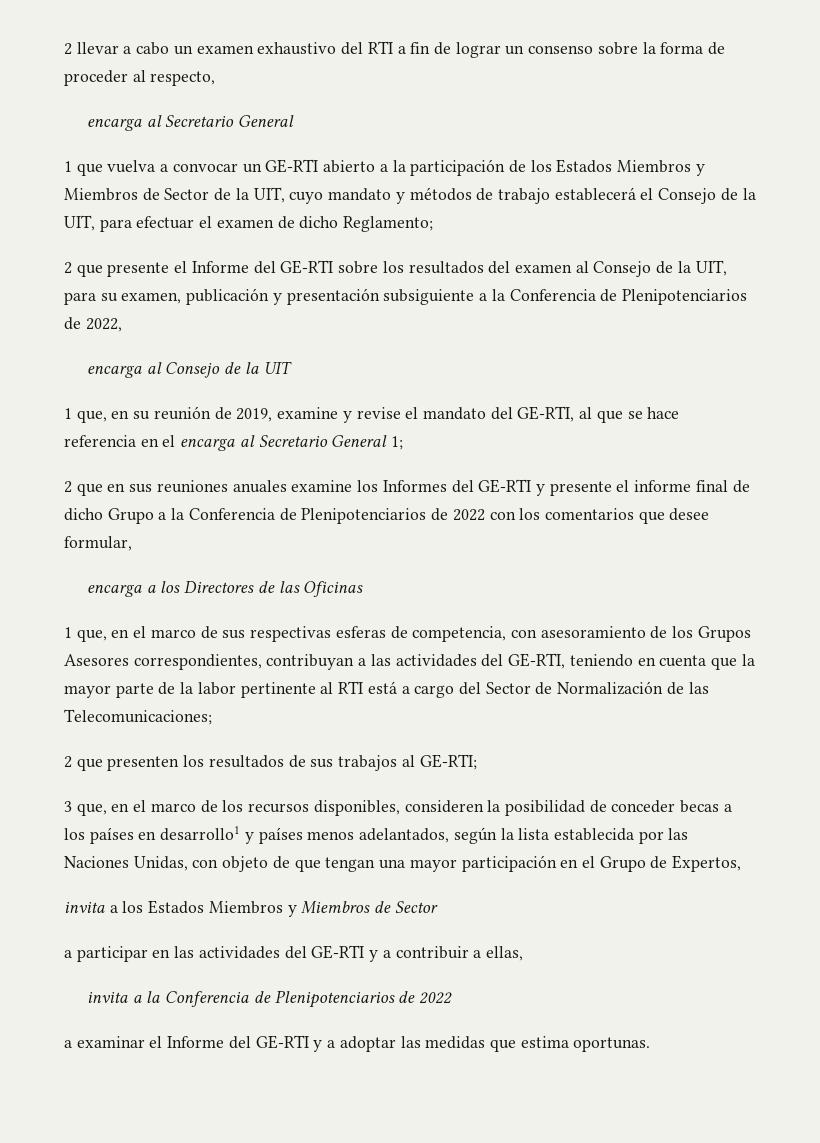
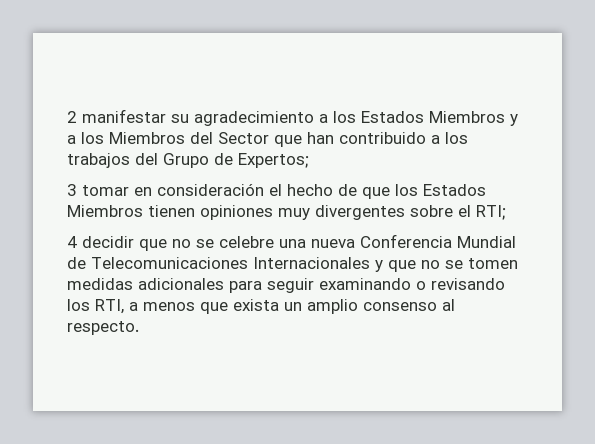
[64,41,726,58] [64,70,216,86] [86,115,295,131] [64,159,705,176] [64,187,756,204] [64,215,434,232] [64,260,727,277] [64,288,747,305] [64,317,122,332] [86,361,292,378] [64,406,680,423] [64,435,404,451] [64,479,750,496] [64,508,710,524] [64,536,132,551] [86,581,364,597] [64,626,751,642] [64,653,755,670] [64,681,709,698] [64,709,212,725] [64,754,477,771] [64,800,732,816] [64,826,689,844] [64,855,742,872] [64,902,105,913] 2 llevar a cabo un examen exhaustivo del RTI a fin de lograr un consenso sobre la forma de proceder al respecto, // encarga al Secretario General // 1 que vuelva a convocar un GE-RTI abierto a la participación de los Estados Miembros y Miembros de Sector de la UIT, cuyo mandato y métodos de trabajo establecerá el Consejo de la UIT, para efectuar el examen de dicho Reglamento; // 2 que presente el Informe del GE-RTI sobre los resultados del examen al Consejo de la UIT, para su examen, publicación y presentación subsiguiente a la Conferencia de Plenipotenciarios de 2022, // encarga al Consejo de la UIT // 1 que, en su reunión de 2019, examine y revise el mandato del GE-RTI, al que se hace referencia en el encarga al Secretario General 1; // 2 que en sus reuniones anuales examine los Informes del GE-RTI y presente el informe final de dicho Grupo a la Conferencia de Plenipotenciarios de 2022 con los comentarios que desee formular, // encarga a los Directores de las Oficinas // 1 que, en el marco de sus respectivas esferas de competencia, con asesoramiento de los Grupos Asesores correspondientes, contribuyan a las actividades del GE-RTI, teniendo en cuenta que la mayor parte de la labor pertinente al RTI está a cargo del Sector de Normalización de las Telecomunicaciones; // 2 que presenten los resultados de sus trabajos al GE-RTI; // 3 que, en el marco de los recursos disponibles, consideren la posibilidad de conceder becas a los países en desarrollo1 y países menos adelantados, según la lista establecida por las Naciones Unidas, con objeto de que tengan una mayor participación en el Grupo de Expertos, // invita -> [67,109,314,126] 2 manifestar su agradecimiento
[301,901,438,914] [64,945,523,962] [86,990,453,1008] [64,1035,651,1052] Miembros de Sector // a participar en las actividades del GE-RTI y a contribuir a ellas, // invita a la Conferencia de Plenipotenciarios de 2022 // a examinar el Informe del GE-RTI y a adoptar las medidas que estima oportunas. -> [67,132,468,147] [67,153,309,168] [67,183,486,199] [67,205,506,220] [67,234,516,251] [67,257,518,272] [67,278,505,293] [67,299,455,314] [67,321,139,335] a los Miembros del Sector que han contribuido a los trabajos del Grupo de Expertos; // 3 tomar en consideración el hecho de que los Estados Miembros tienen opiniones muy divergentes sobre el RTI; // 4 decidir que no se celebre una nueva Conferencia Mundial de Telecomunicaciones Internacionales y que no se tomen medidas adicionales para seguir examinando o revisando los RTI, a menos que exista un amplio consenso al respecto.

